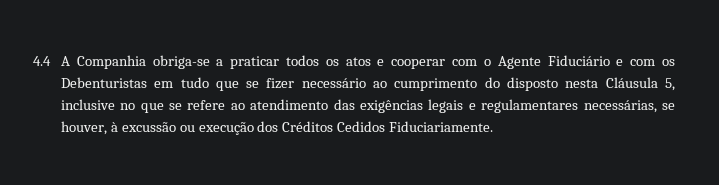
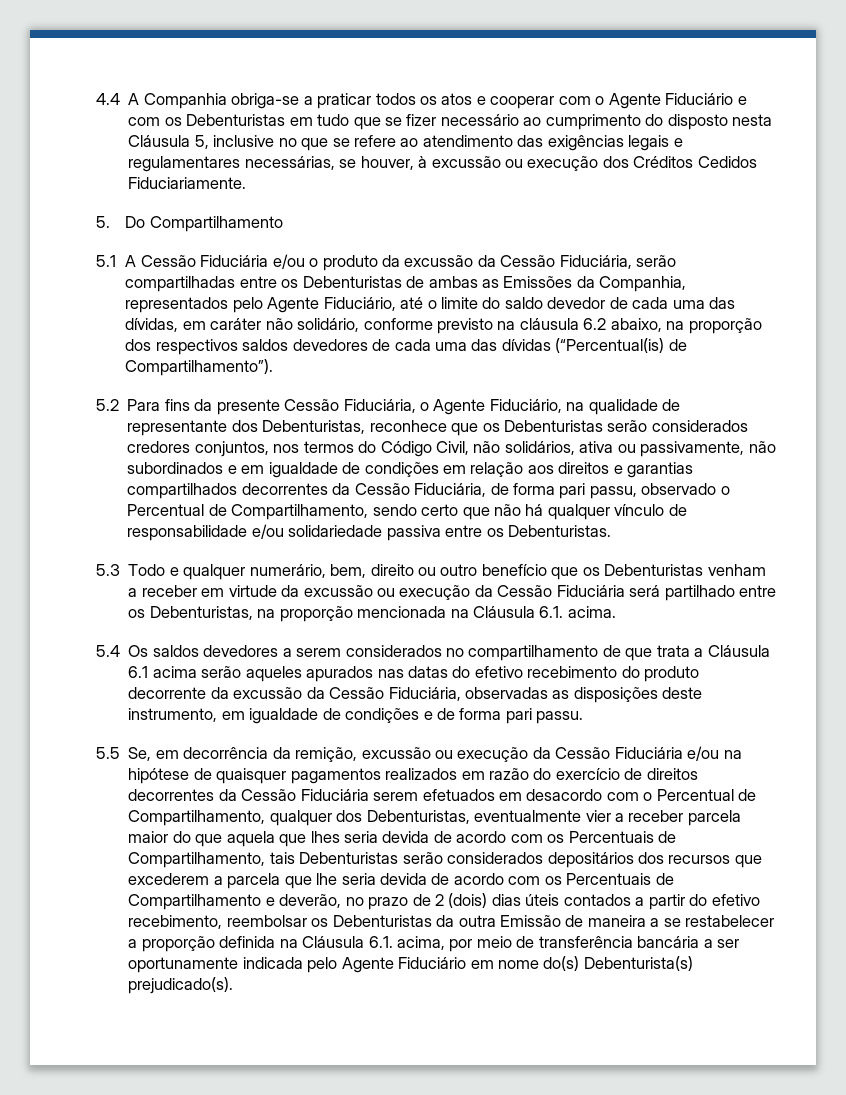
(494, 126) none -> [96,216,283,232] [96,254,677,271] [125,276,687,292] [125,297,736,313] [125,318,762,334] [125,338,687,355] [125,359,274,376] [96,399,681,415] [127,420,748,436] [127,441,776,457] [127,462,694,478] [127,483,730,499] [127,504,687,520] [127,524,611,541] [96,564,766,580] [128,585,777,601] [128,606,616,622] [96,645,770,661] [128,666,700,682] [128,687,703,703] [128,708,584,724] [96,746,742,762] [128,768,698,784] [128,789,757,801] [128,810,741,826] [128,831,677,847] [128,852,762,868] [128,873,674,889] [128,893,760,910] [128,915,775,929] [128,936,740,952] [128,956,693,973] [128,977,234,994] // 5. Do Compartilhamento // 5.1 A Cessão Fiduciária e/ou o produto da excussão da Cessão Fiduciária, serão compartilhadas entre os Debenturistas de ambas as Emissões da Companhia, representados pelo Agente Fiduciário, até o limite do saldo devedor de cada uma das dívidas, em caráter não solidário, conforme previsto na cláusula 6.2 abaixo, na proporção dos respectivos saldos devedores de cada uma das dívidas (“Percentual(is) de Compartilhamento”). // 5.2 Para fins da presente Cessão Fiduciária, o Agente Fiduciário, na qualidade de representante dos Debenturistas, reconhece que os Debenturistas serão considerados credores conjuntos, nos termos do Código Civil, não solidários, ativa ou passivamente, não subordinados e em igualdade de condições em relação aos direitos e garantias compartilhados decorrentes da Cessão Fiduciária, de forma pari passu, observado o Percentual de Compartilhamento, sendo certo que não há qualquer vínculo de responsabilidade e/ou solidariedade passiva entre os Debenturistas. // 5.3 Todo e qualquer numerário, bem, direito ou outro benefício que os Debenturistas venham a receber em virtude da excussão ou execução da Cessão Fiduciária será partilhado entre os Debenturistas, na proporção mencionada na Cláusula 6.1. acima. // 5.4 Os saldos devedores a serem considerados no compartilhamento de que trata a Cláusula 6.1 acima serão aqueles apurados nas datas do efetivo recebimento do produto decorrente da excussão da Cessão Fiduciária, observadas as disposições deste instrumento, em igualdade de condições e de forma pari passu. // 5.5 Se, em decorrência da remição, excussão ou execução da Cessão Fiduciária e/ou na hipótese de quaisquer pagamentos realizados em razão do exercício de direitos decorrentes da Cessão Fiduciária serem efetuados em desacordo com o Percentual de Compartilhamento, qualquer dos Debenturistas, eventualmente vier a receber parcela maior do que aquela que lhes seria devida de acordo com os Percentuais de Compartilhamento, tais Debenturistas serão considerados depositários dos recursos que excederem a parcela que lhe seria devida de acordo com os Percentuais de Compartilhamento e deverão, no prazo de 2 (dois) dias úteis contados a partir do efetivo recebimento, reembolsar os Debenturistas da outra Emissão de maneira a se restabelecer a proporção definida na Cláusula 6.1. acima, por meio de transferência bancária a ser oportunamente indicada pelo Agente Fiduciário em nome do(s) Debenturista(s) prejudicado(s).

